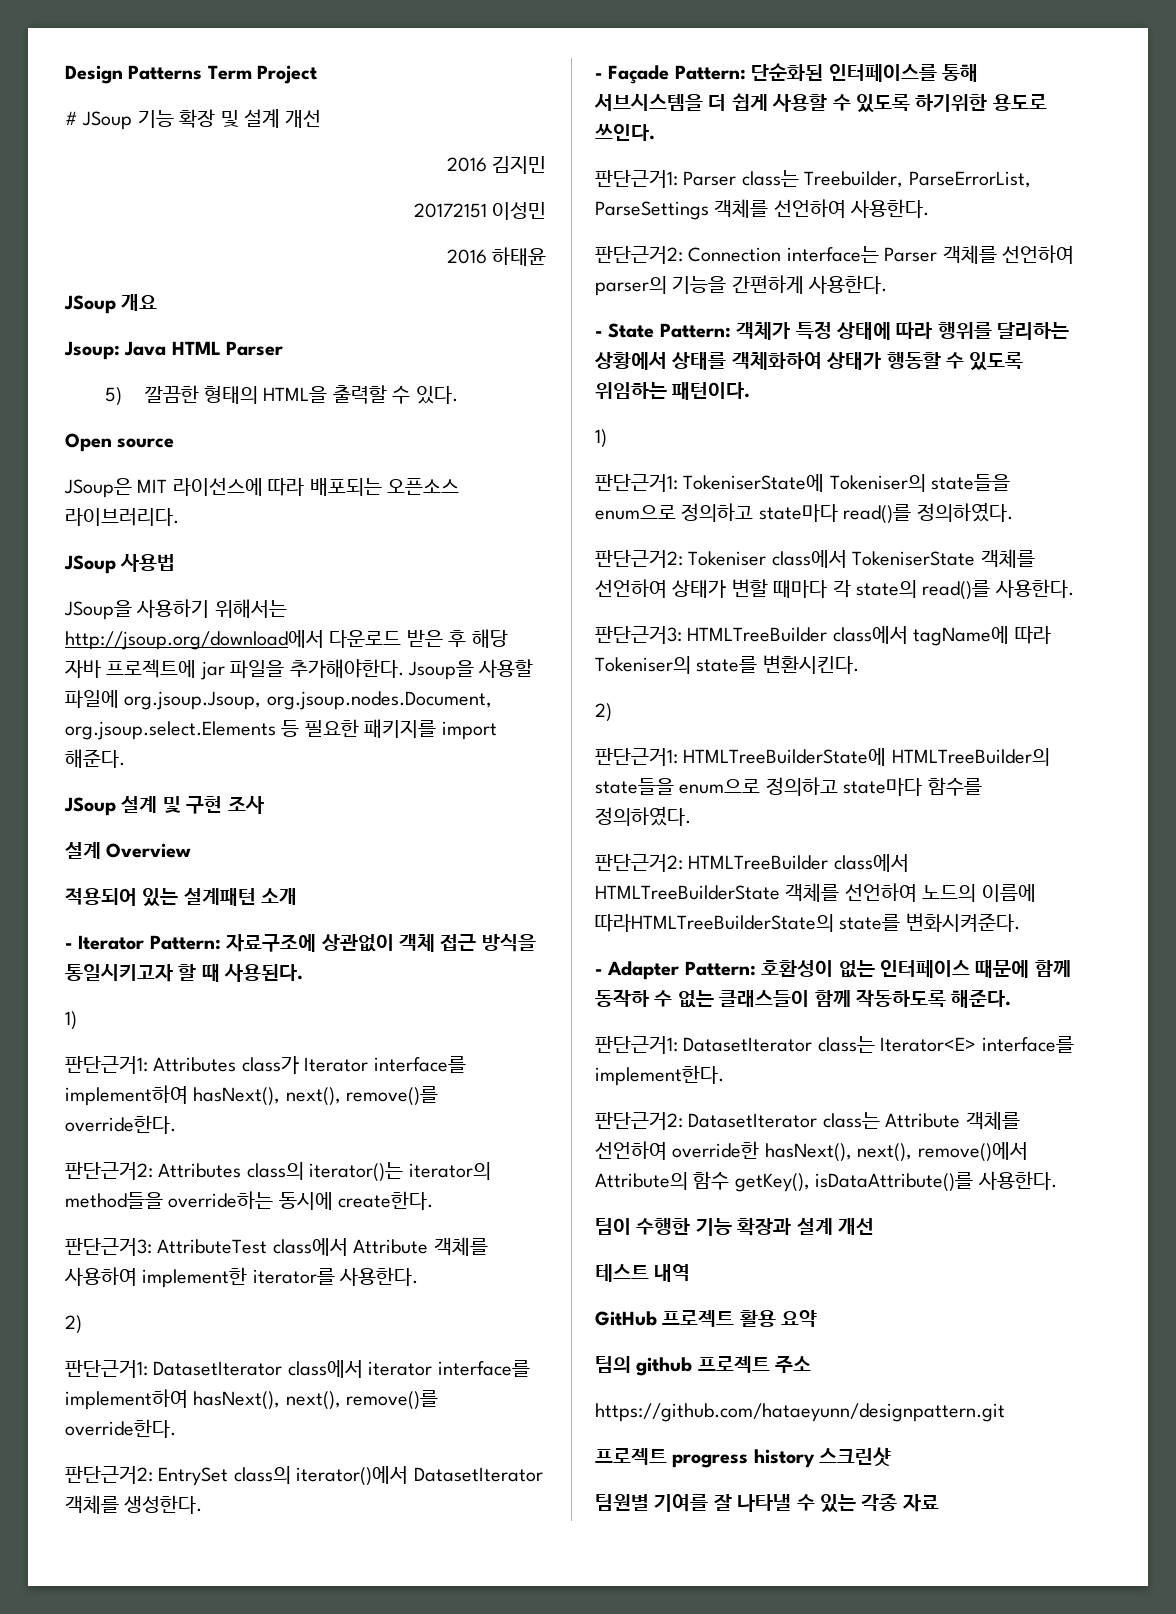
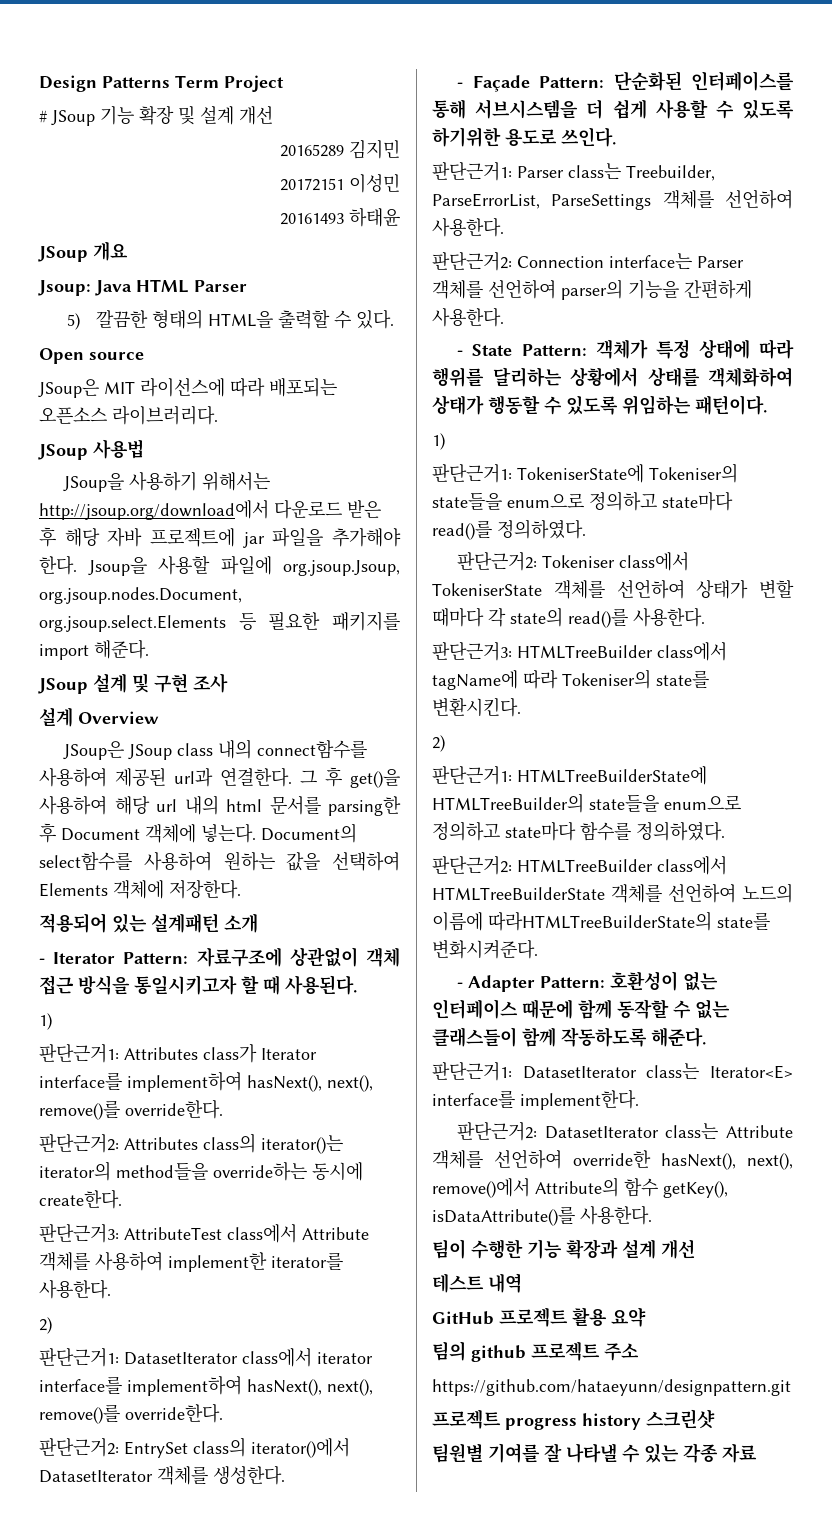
[446,157,487,172] 2016 -> [280,144,344,157] 20165289
[446,249,487,264] 2016 -> [280,213,344,225] 20161493
[289,659,404,678] 추가해야한다. -> [332,528,401,547] [39,555,77,575] 추가해야 한다.
(192, 850) none -> [63,739,368,760] [39,767,400,788] [39,795,401,816] [39,823,357,843] [39,851,400,871] [39,879,241,899] // JSoup은 JSoup class 내의 connect함수를 사용하여 제공된 url과 연결한다. 그 후 get()을 사용하여 해당 url 내의 html 문서를 parsing한 후 Document 객체에 넣는다. Document의 select함수를 사용하여 원하는 값을 선택하여 Elements 객체에 저장한다.
[595,989,649,1007] 동작하 -> [617,999,669,1019] 동작할

